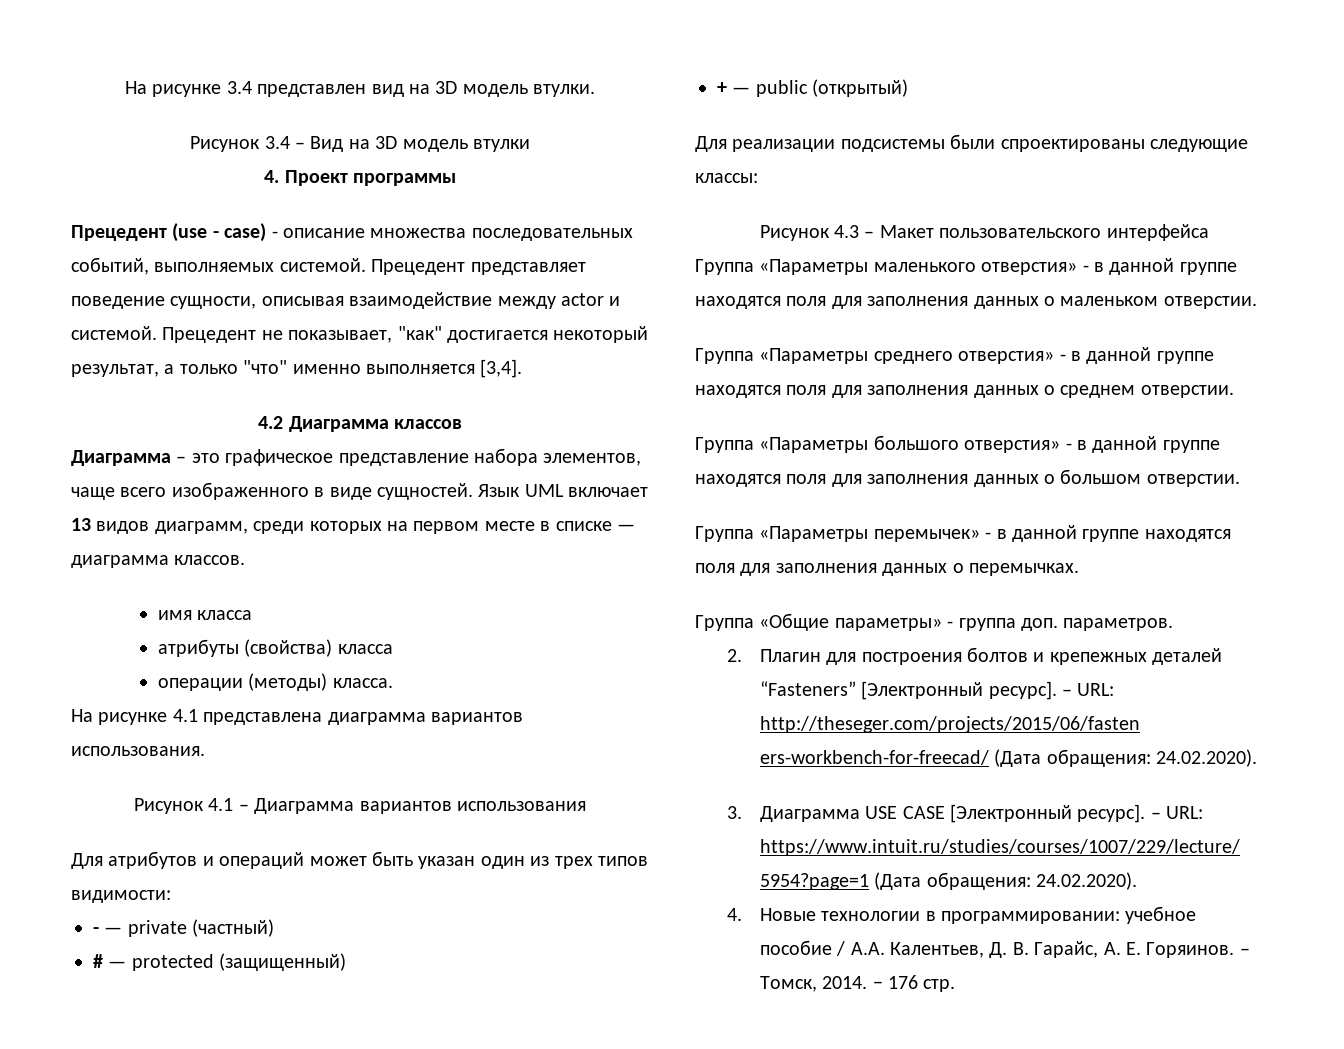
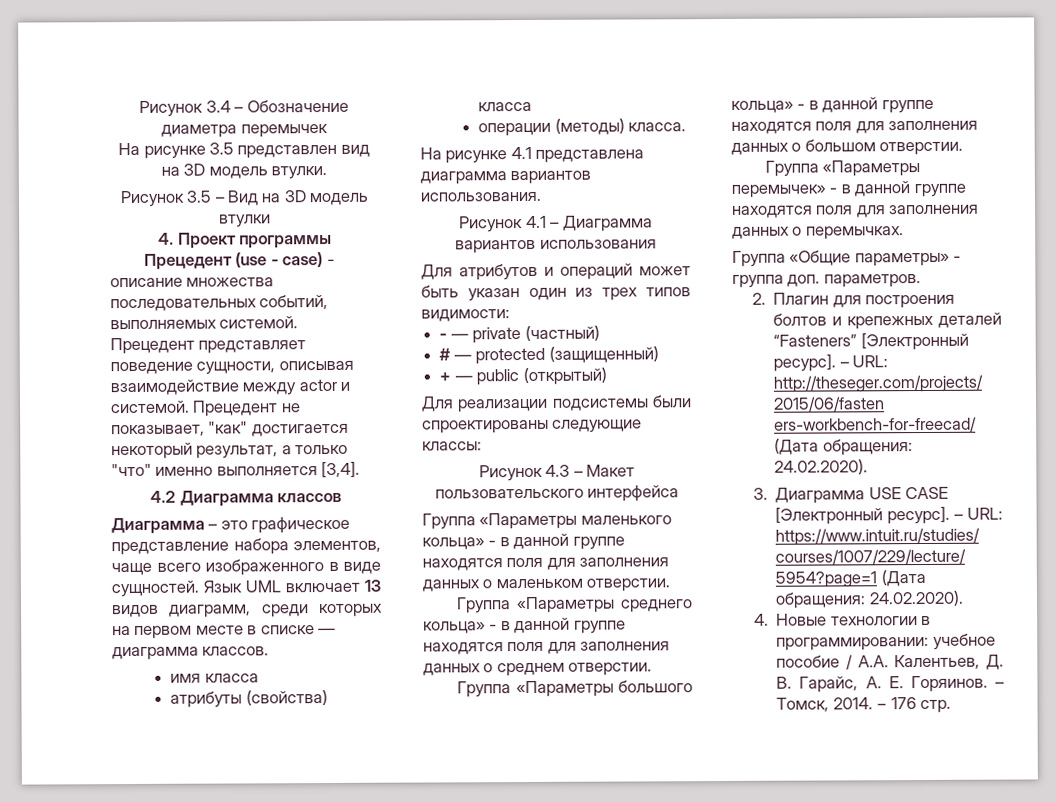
[124,81,252,97] На рисунке 3.4 -> [139,99,349,117] [161,124,328,138] [118,142,234,159] Рисунок 3.4 – Обозначение диаметра перемычек // На рисунке 3.5
[264,136,290,149] 3.4 -> [186,190,212,203] 3.5
[981,262,1078,275] отверстия» -> [422,537,485,550] кольца»
[958,351,1055,364] отверстия» -> [423,621,486,634] кольца»
[964,440,1061,453] отверстия» -> [731,100,794,113] кольца»

